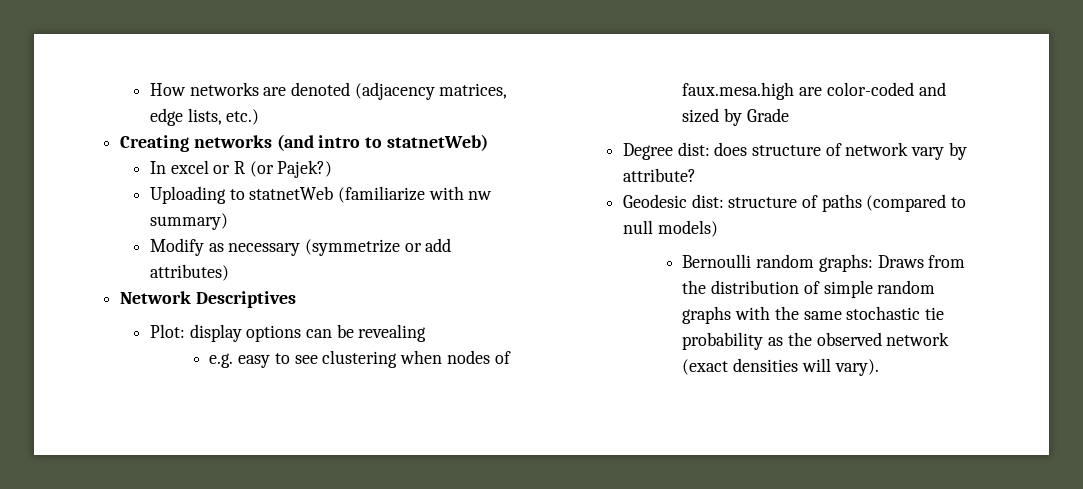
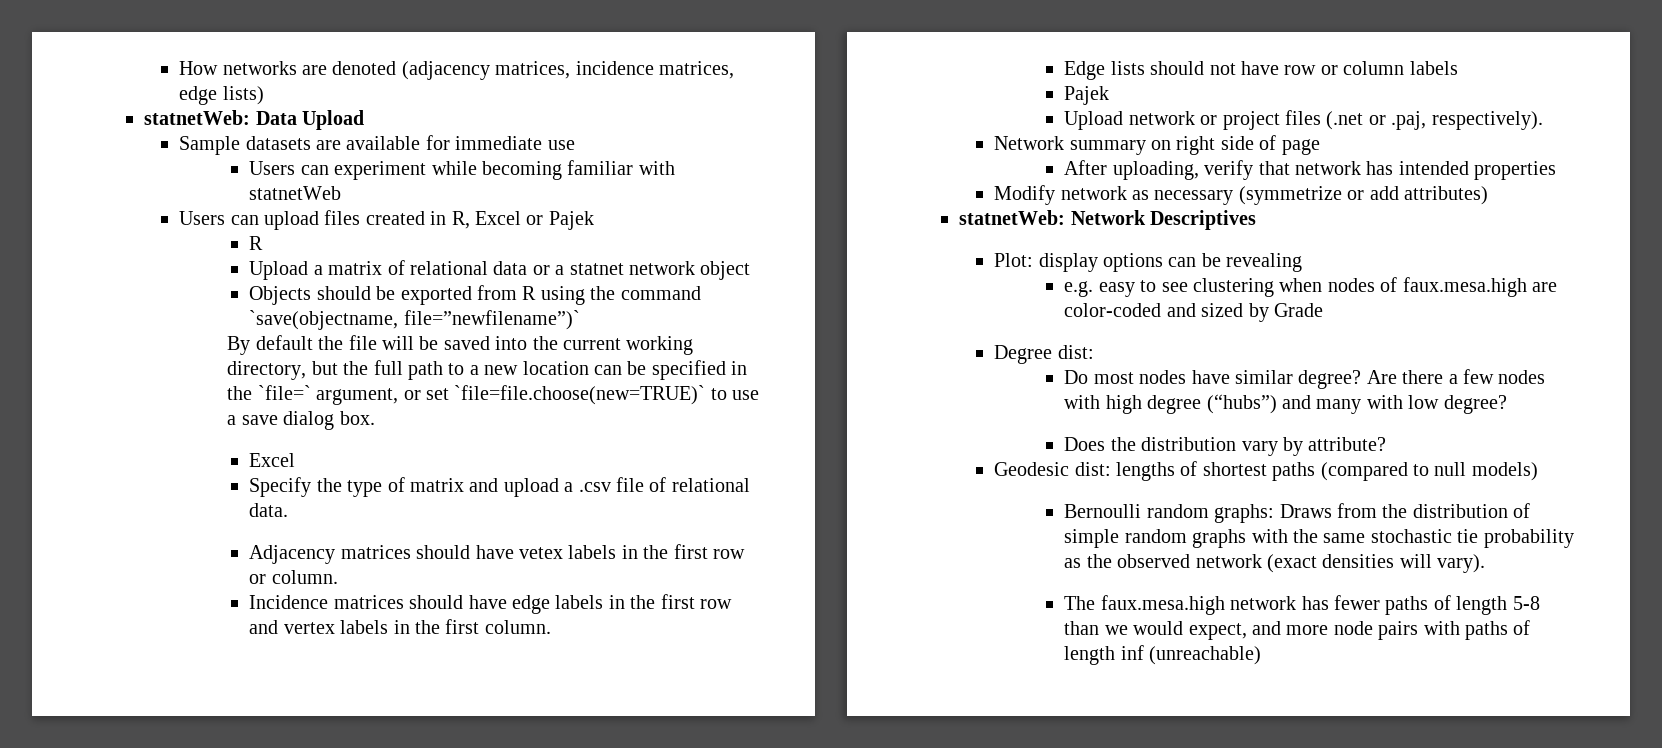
[149,108,260,126] [120,134,488,152] [149,160,333,178] [149,186,493,204] [149,213,228,230] edge lists, etc.) // Creating networks (and intro to statnetWeb) // In excel or R (or Pajek?) // Uploading to statnetWeb (familiarize with nw summary) -> [575,61,735,79] [179,86,264,105] [144,110,364,130] [179,135,575,155] [249,160,675,180] [249,186,342,200] [179,210,594,230] [249,236,264,250] [249,260,751,280] [249,285,701,305] [249,310,580,330] [227,335,694,355] [227,360,748,380] [227,385,760,405] [227,411,375,430] [249,453,296,467] [249,477,750,497] [249,503,289,517] [249,544,746,564] [249,570,338,584] [249,594,733,614] [249,619,551,634] [1064,61,1458,80] [1064,86,1110,105] [1064,110,1543,130] [994,135,1320,155] [1064,160,1557,180] incidence matrices, edge lists) // statnetWeb: Data Upload // Sample datasets are available for immediate use // Users can experiment while becoming familiar with statnetWeb // Users can upload files created in R, Excel or Pajek // R // Upload a matrix of relational data or a statnet network object // Objects should be exported from R using the command `save(objectname, file=”newfilename”)` // By default the file will be saved into the current working directory, but the full path to a new location can be specified in the `file=` argument, or set `file=file.choose(new=TRUE)` to use a save dialog box. // Excel // Specify the type of matrix and upload a .csv file of relational data. // Adjacency matrices should have vetex labels in the first row or column. // Incidence matrices should have edge labels in the first row and vertex labels in the first column. // Edge lists should not have row or column labels // Pajek // Upload network or project files (.net or .paj, respectively). // Network summary on right side of page // After uploading, verify that network has intended properties
(204, 247) none -> [1060,186,1127,200] network
(229, 272) none -> [959,210,1066,225] statnetWeb:
[714,142,909,156] does structure of network -> [1064,369,1546,389] [1064,394,1507,414] [1064,437,1237,451] // Do most nodes have similar degree? Are there a few nodes with high degree (“hubs”) and many with low degree? // Does the distribution
[728,195,819,208] structure of -> [1116,461,1267,481] lengths of shortest
(879, 367) none -> [1064,595,1540,615] [1064,620,1531,640] [1064,645,1262,665] // The faux.mesa.high network has fewer paths of length 5-8 than we would expect, and more node pairs with paths of length inf (unreachable)

